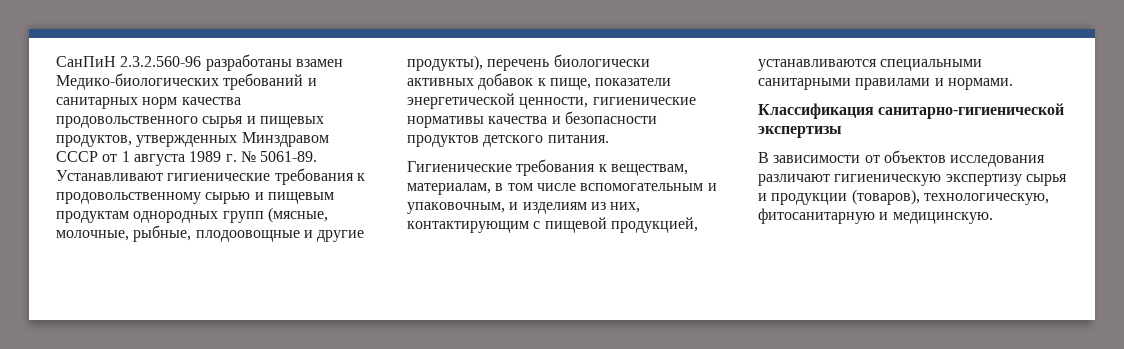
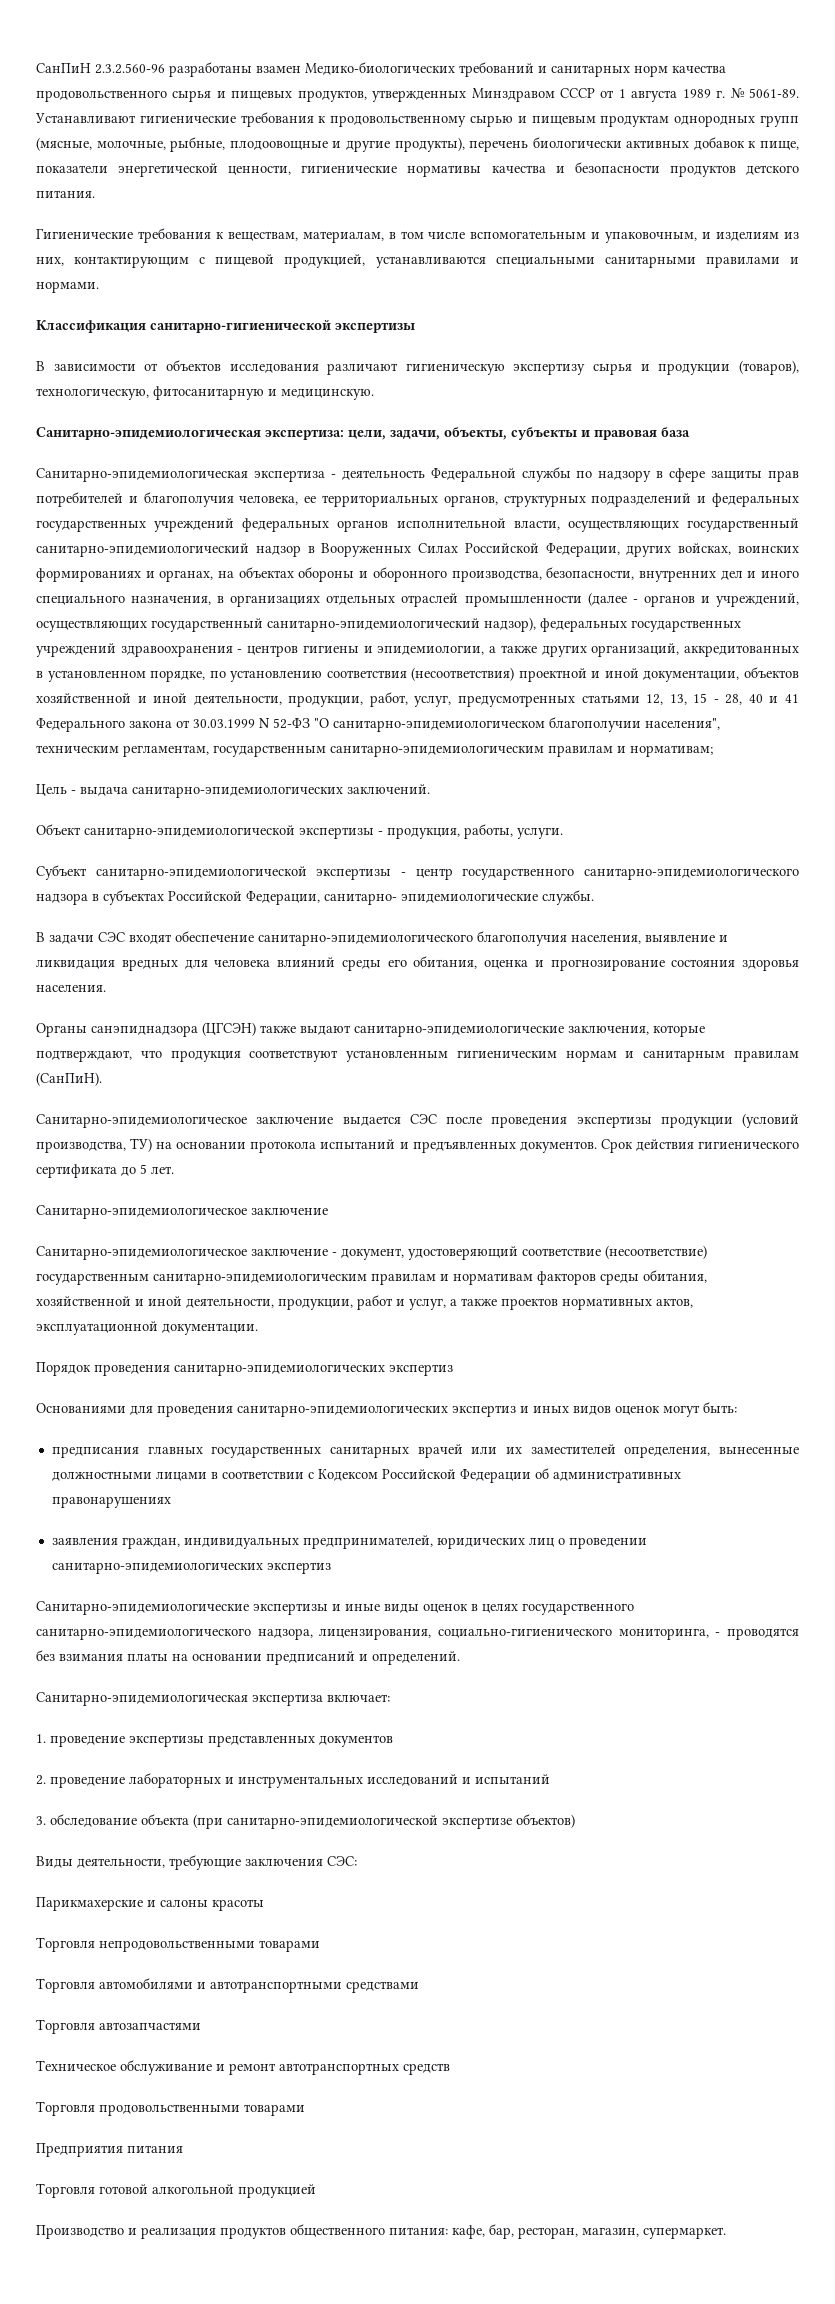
(993, 218) none -> [36,427,690,440] [36,467,799,482] [36,492,799,507] [36,518,799,532] [36,543,800,557] [36,567,799,582] [36,592,800,607] [36,617,741,632] [36,643,800,657] [36,667,799,682] [36,692,799,707] [36,717,720,732] [36,745,713,757] [36,784,430,798] [36,824,563,839] [36,865,800,880] [36,890,594,905] [36,931,728,946] [36,956,799,971] [36,985,106,992] [36,1022,705,1037] [36,1050,800,1062] [36,1072,102,1086] [36,1113,799,1128] [36,1138,799,1153] [36,1164,174,1178] [36,1205,328,1219] [36,1245,707,1260] [36,1270,707,1285] [36,1295,693,1310] [36,1321,258,1335] [36,1362,453,1376] [36,1402,737,1417] [51,1444,799,1458] [51,1468,681,1483] [51,1496,171,1508] [51,1535,647,1549] [51,1562,331,1574] [36,1601,634,1615] [36,1628,799,1640] [36,1650,460,1665] [36,1692,390,1706] [36,1734,393,1747] [36,1773,550,1788] [36,1814,575,1829] [36,1855,357,1870] [36,1897,264,1911] [36,1937,320,1952] [36,1978,419,1993] [36,2019,201,2034] [36,2060,450,2075] [36,2101,305,2116] [36,2143,183,2157] [36,2183,316,2198] [36,2224,726,2239] // Санитарно-эпидемиологическая экспертиза: цели, задачи, объекты, субъекты и правовая база // Санитарно-эпидемиологическая экспертиза - деятельность Федеральной службы по надзору в сфере защиты прав потребителей и благополучия человека, ее территориальных органов, структурных подразделений и федеральных государственных учреждений федеральных органов исполнительной власти, осуществляющих государственный санитарно-эпидемиологический надзор в Вооруженных Силах Российской Федерации, других войсках, воинских формированиях и органах, на объектах обороны и оборонного производства, безопасности, внутренних дел и иного специального назначения, в организациях отдельных отраслей промышленности (далее - органов и учреждений, осуществляющих государственный санитарно-эпидемиологический надзор), федеральных государственных учреждений здравоохранения - центров гигиены и эпидемиологии, а также других организаций, аккредитованных в установленном порядке, по установлению соответствия (несоответствия) проектной и иной документации, объектов хозяйственной и иной деятельности, продукции, работ, услуг, предусмотренных статьями 12, 13, 15 - 28, 40 и 41 Федерального закона от 30.03.1999 N 52-ФЗ "О санитарно-эпидемиологическом благополучии населения", техническим регламентам, государственным санитарно-эпидемиологическим правилам и нормативам; // Цель - выдача санитарно-эпидемиологических заключений. // Объект санитарно-эпидемиологической экспертизы - продукция, работы, услуги. // Субъект санитарно-эпидемиологической экспертизы - центр государственного санитарно-эпидемиологического надзора в субъектах Российской Федерации, санитарно- эпидемиологические службы. // В задачи СЭС входят обеспечение санитарно-эпидемиологического благополучия населения, выявление и ликвидация вредных для человека влияний среды его обитания, оценка и прогнозирование состояния здоровья населения. // Органы санэпиднадзора (ЦГСЭН) также выдают санитарно-эпидемиологические заключения, которые подтверждают, что продукция соответствуют установленным гигиеническим нормам и санитарным правилам (СанПиН). // Санитарно-эпидемиологическое заключение выдается СЭС после проведения экспертизы продукции (условий производства, ТУ) на основании протокола испытаний и предъявленных документов. Срок действия гигиенического сертификата до 5 лет. // Санитарно-эпидемиологическое заключение // Санитарно-эпидемиологическое заключение - документ, удостоверяющий соответствие (несоответствие) государственным санитарно-эпидемиологическим правилам и нормативам факторов среды обитания, хозяйственной и иной деятельности, продукции, работ и услуг, а также проектов нормативных актов, эксплуатационной документации. // Порядок проведения санитарно-эпидемиологических экспертиз // Основаниями для проведения санитарно-эпидемиологических экспертиз и иных видов оценок могут быть: // предписания главных государственных санитарных врачей или их заместителей определения, вынесенные должностными лицами в соответствии с Кодексом Российской Федерации об административных правонарушениях // заявления граждан, индивидуальных предпринимателей, юридических лиц о проведении санитарно-эпидемиологических экспертиз // Санитарно-эпидемиологические экспертизы и иные виды оценок в целях государственного санитарно-эпидемиологического надзора, лицензирования, социально-гигиенического мониторинга, - проводятся без взимания платы на основании предписаний и определений. // Санитарно-эпидемиологическая экспертиза включает: // 1. проведение экспертизы представленных документов // 2. проведение лабораторных и инструментальных исследований и испытаний // 3. обследование объекта (при санитарно-эпидемиологической экспертизе объектов) // Виды деятельности, требующие заключения СЭС: // Парикмахерские и салоны красоты // Торговля непродовольственными товарами // Торговля автомобилями и автотранспортными средствами // Торговля автозапчастями // Техническое обслуживание и ремонт автотранспортных средств // Торговля продовольственными товарами // Предприятия питания // Торговля готовой алкогольной продукцией // Производство и реализация продуктов общественного питания: кафе, бар, ресторан, магазин, супермаркет.

